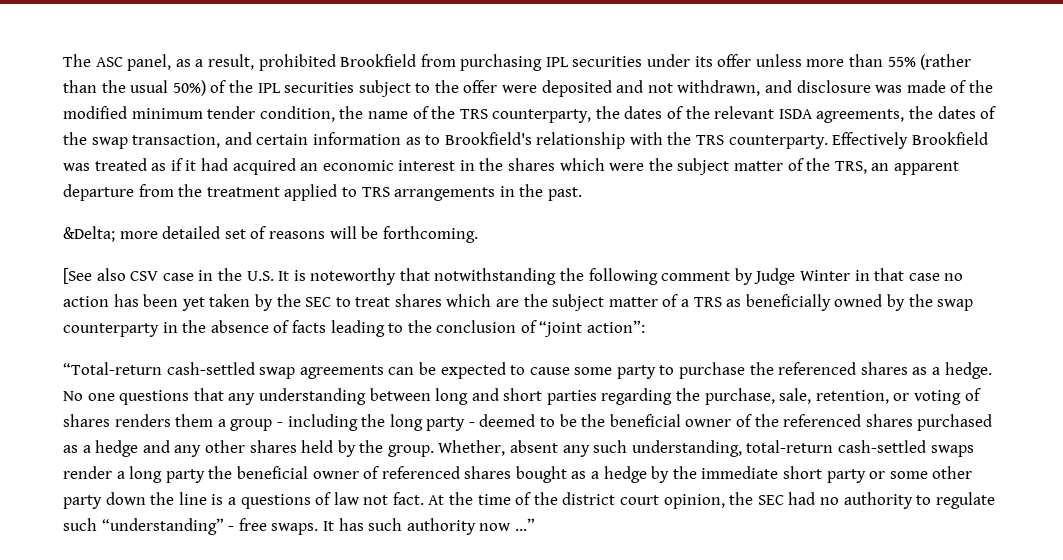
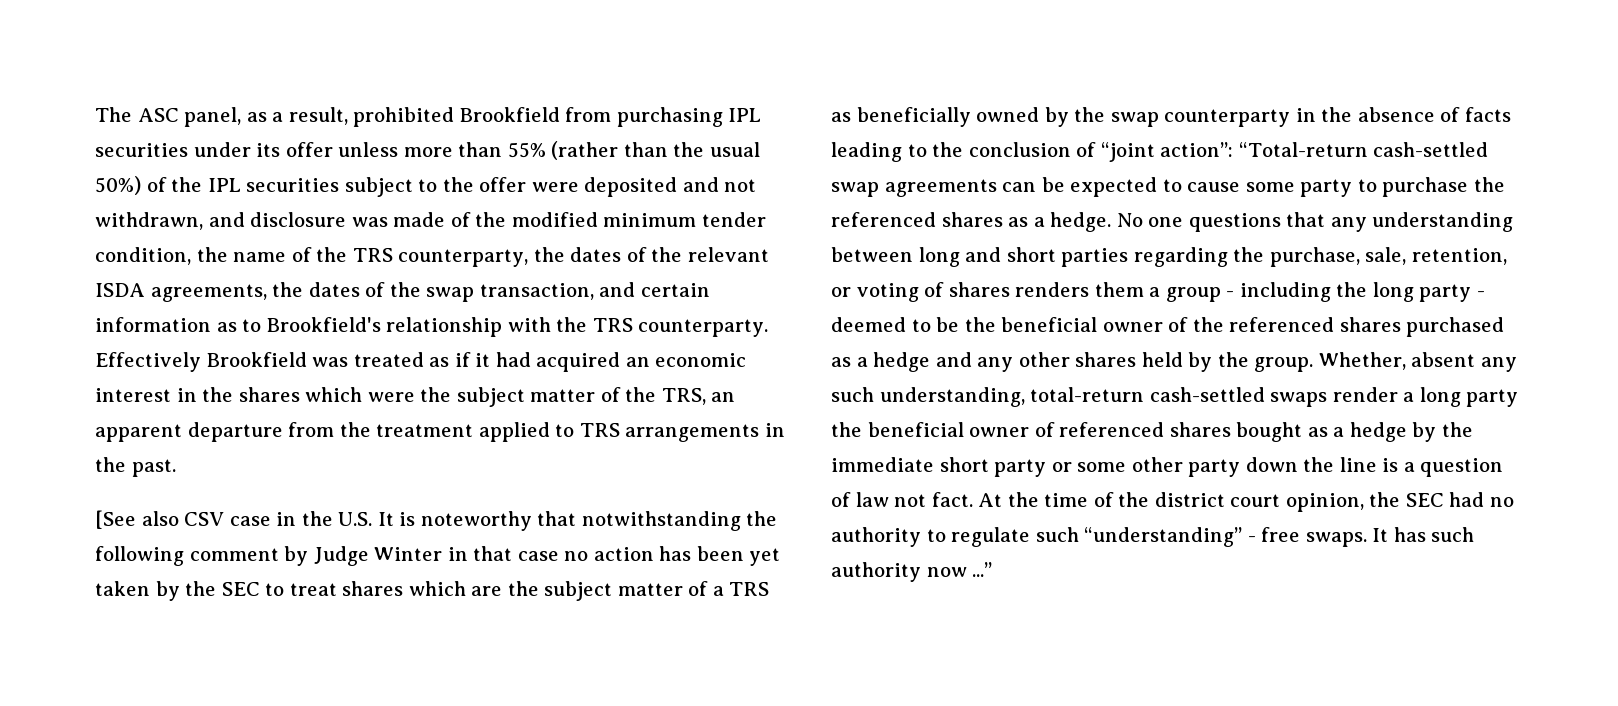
[63,226,478,243] // &Delta; more detailed set of reasons will be forthcoming. -> (176, 468) none
(646, 326) // -> (1234, 149) none
[240,494,311,509] questions -> [1420,458,1504,477] question

